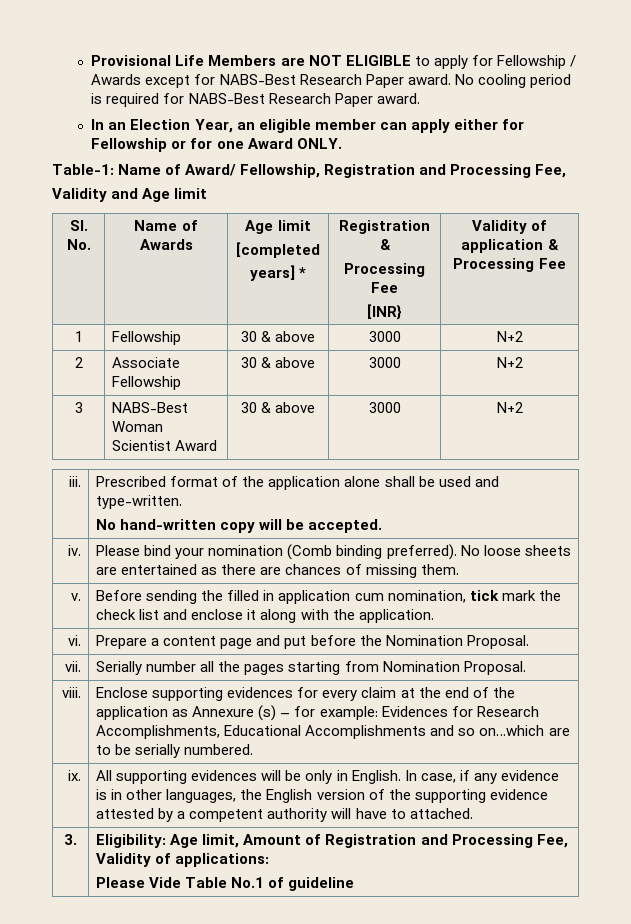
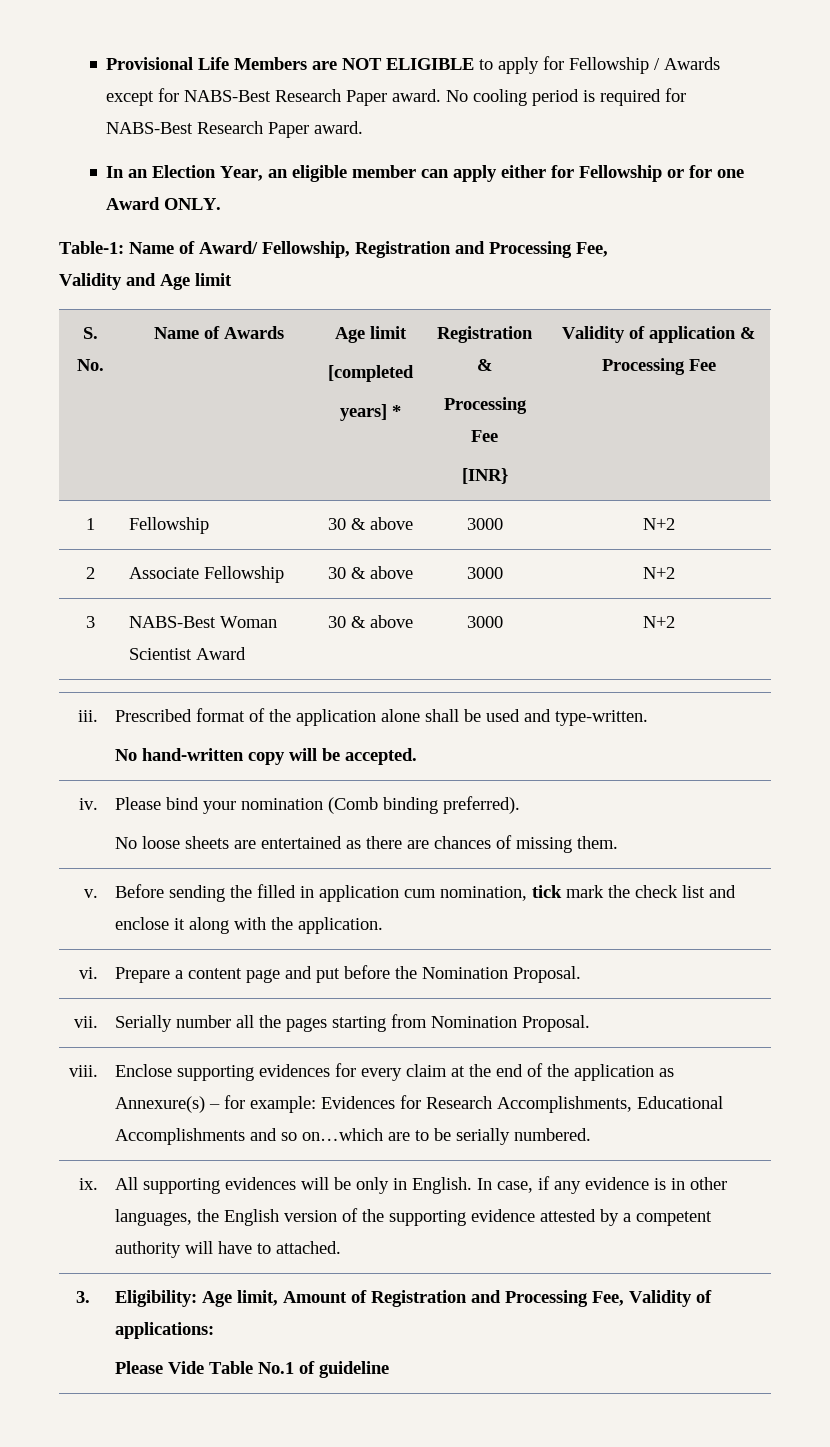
[69,220,88,231] Sl. -> [82,327,98,339] S.
(457, 552) none -> (520, 805) //
[192,705,277,721] Annexure (s) -> [114,1096,205,1113] Annexure(s)

